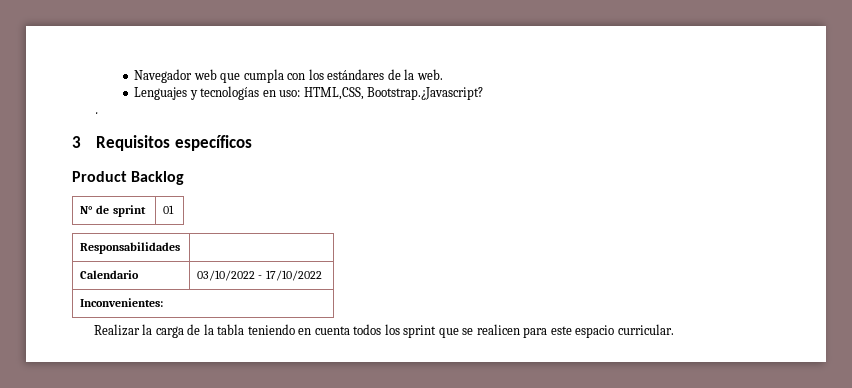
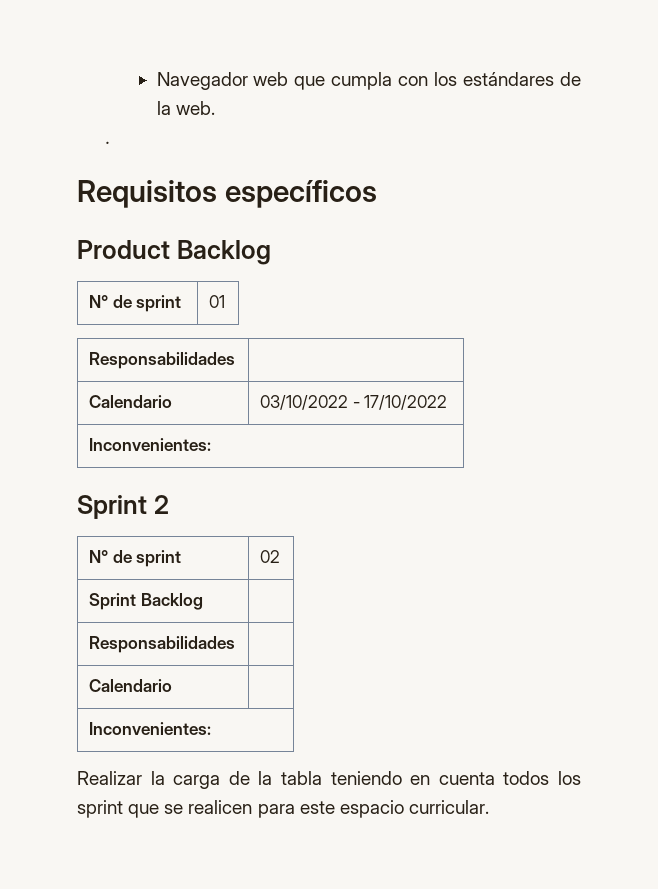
[134,86,484,100] // Lenguajes y tecnologías en uso: HTML,CSS, Bootstrap.¿Javascript? -> (215, 108) none
[72,136,81,148] 3 -> (111, 142) none
(164, 302) none -> [77,495,169,519] [89,550,182,567] [260,550,281,563] [89,593,203,610] [89,636,236,653] [89,679,173,692] [89,722,212,735] // Sprint 2 // N° de sprint | 02 // Sprint Backlog | // Responsabilidades | // Calendario | // Inconvenientes:

